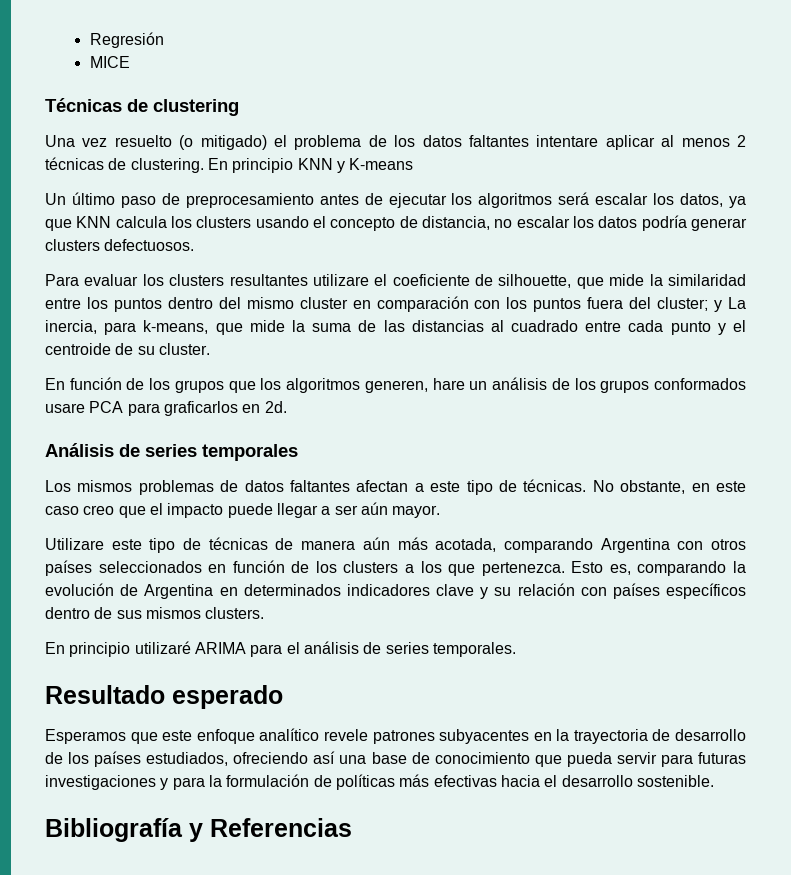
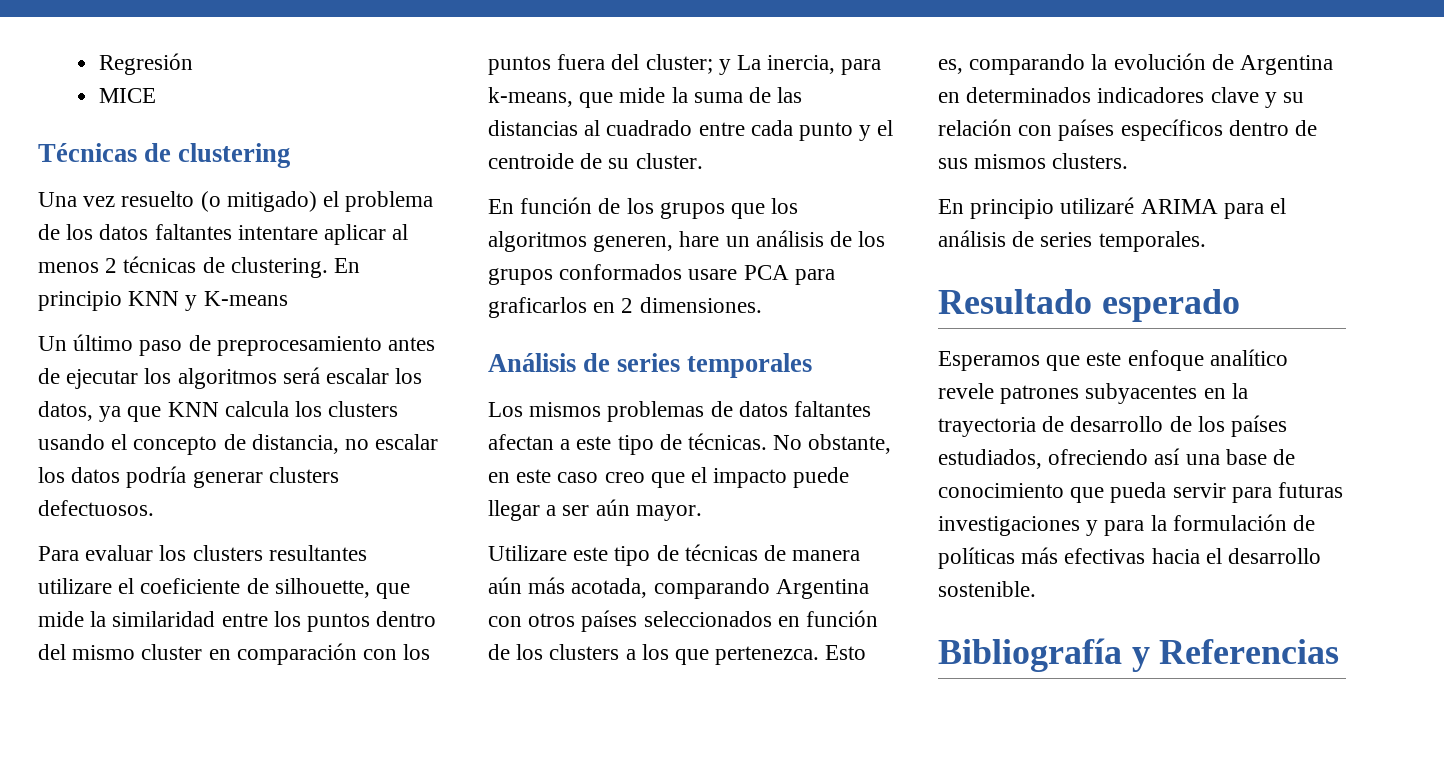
[264,401,287,413] 2d. -> [621,297,762,313] 2 dimensiones.

